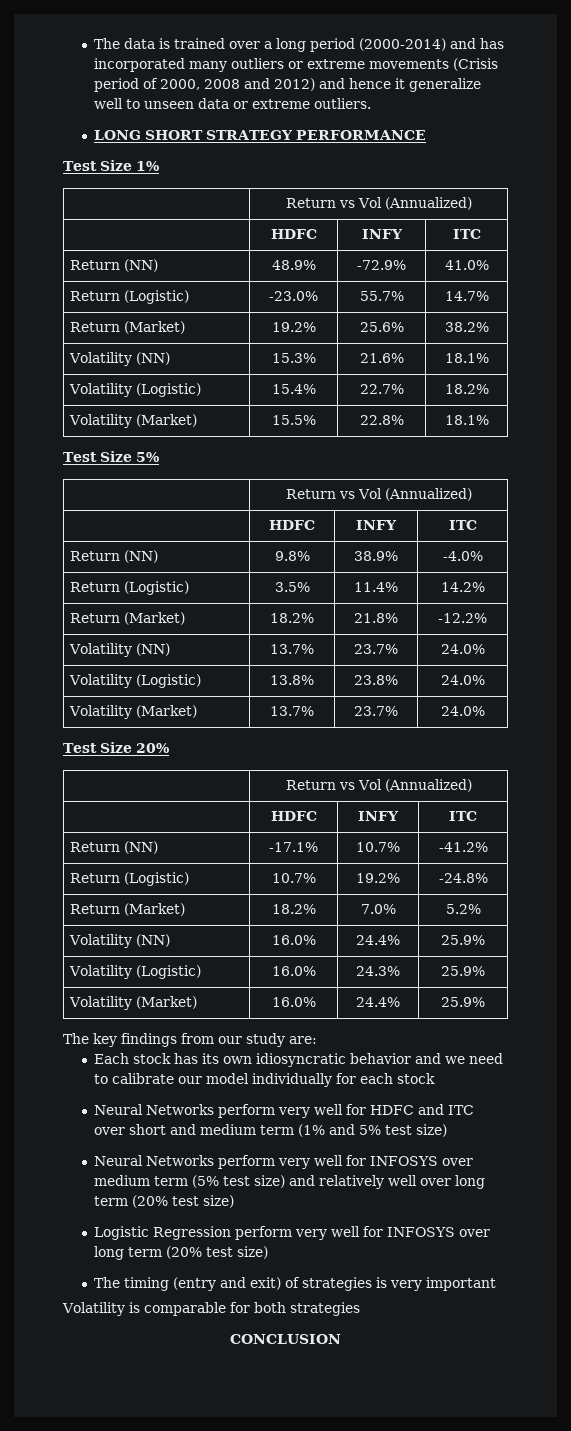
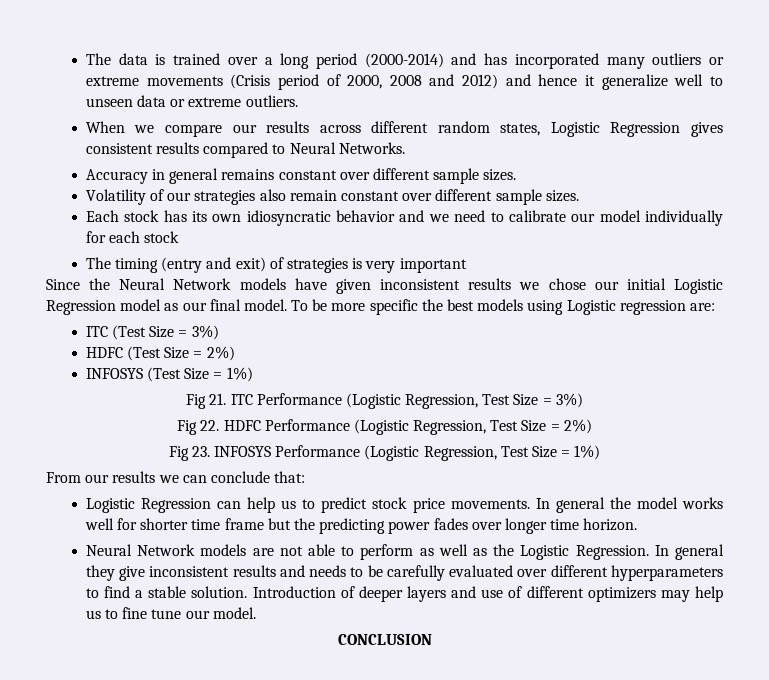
[94,130,427,140] [63,160,159,171] [285,197,472,210] [270,229,317,239] [361,229,403,239] [452,229,481,239] [70,259,159,272] [271,260,316,270] [357,260,406,270] [444,260,489,270] [70,290,190,304] [269,291,318,301] [359,291,404,301] [444,291,489,301] [70,321,186,334] [271,322,316,332] [359,322,404,332] [444,322,489,332] [69,352,171,366] [271,353,316,363] [359,353,404,363] [444,353,489,363] [69,383,202,397] [271,384,316,394] [359,384,404,394] [444,384,489,394] [69,414,198,428] [271,415,316,425] [359,415,404,425] [444,415,489,425] [63,451,159,462] [285,488,472,501] [269,520,315,530] [356,520,397,530] [448,520,477,530] [70,550,159,563] [274,551,310,561] [354,551,398,561] [442,551,483,561] [70,581,190,595] [274,582,310,592] [354,582,398,592] [440,582,485,592] [70,612,186,625] [270,613,314,623] [354,613,398,623] [438,613,487,623] [69,643,171,657] [270,644,314,654] [354,644,398,654] [440,644,485,654] [69,674,202,688] [270,675,314,685] [354,675,398,685] [440,675,485,685] [69,705,198,719] [270,706,314,716] [354,706,398,716] [440,706,485,716] [63,742,169,753] [285,779,472,792] [270,811,317,821] [358,811,399,821] [449,811,477,821] [70,841,159,854] [269,842,318,852] [356,842,400,852] [438,842,488,852] [70,872,190,886] [271,873,316,883] [356,873,400,883] [438,873,488,883] [70,903,186,916] [271,904,316,914] [360,904,396,914] [445,904,481,914] [69,934,171,948] [271,935,316,945] [356,935,400,945] [441,935,485,945] [69,965,202,979] [271,966,316,976] [356,966,400,976] [441,966,485,976] [69,996,198,1010] [271,997,316,1007] [356,997,400,1007] [441,997,485,1007] [63,1033,317,1047] LONG SHORT STRATEGY PERFORMANCE // Test Size 1% // | Return vs Vol (Annualized) // | HDFC | INFY | ITC // Return (NN) | 48.9% | -72.9% | 41.0% // Return (Logistic) | -23.0% | 55.7% | 14.7% // Return (Market) | 19.2% | 25.6% | 38.2% // Volatility (NN) | 15.3% | 21.6% | 18.1% // Volatility (Logistic) | 15.4% | 22.7% | 18.2% // Volatility (Market) | 15.5% | 22.8% | 18.1% // Test Size 5% // | Return vs Vol (Annualized) // | HDFC | INFY | ITC // Return (NN) | 9.8% | 38.9% | -4.0% // Return (Logistic) | 3.5% | 11.4% | 14.2% // Return (Market) | 18.2% | 21.8% | -12.2% // Volatility (NN) | 13.7% | 23.7% | 24.0% // Volatility (Logistic) | 13.8% | 23.8% | 24.0% // Volatility (Market) | 13.7% | 23.7% | 24.0% // Test Size 20% // | Return vs Vol (Annualized) // | HDFC | INFY | ITC // Return (NN) | -17.1% | 10.7% | -41.2% // Return (Logistic) | 10.7% | 19.2% | -24.8% // Return (Market) | 18.2% | 7.0% | 5.2% // Volatility (NN) | 16.0% | 24.4% | 25.9% // Volatility (Logistic) | 16.0% | 24.3% | 25.9% // Volatility (Market) | 16.0% | 24.4% | 25.9% // The key findings from our study are: -> [85,121,723,137] [85,142,405,158] [85,168,517,184] [85,189,579,205] When we compare our results across different random states, Logistic Regression gives consistent results compared to Neural Networks. // Accuracy in general remains constant over different sample sizes. // Volatility of our strategies also remain constant over different sample sizes.
[94,1104,475,1118] [94,1124,448,1137] [94,1155,474,1169] [94,1175,486,1189] [94,1195,235,1208] [94,1226,491,1240] [94,1246,269,1260] // Neural Networks perform very well for HDFC and ITC over short and medium term (1% and 5% test size) // Neural Networks perform very well for INFOSYS over medium term (5% test size) and relatively well over long term (20% test size) // Logistic Regression perform very well for INFOSYS over long term (20% test size) -> (180, 237) none
[62,1302,360,1316] Volatility is comparable for both strategies -> [46,278,723,294] [46,299,715,315] [85,325,219,340] [85,346,235,361] [85,367,253,382] [186,393,583,409] [177,419,592,435] [168,445,601,461] [46,471,306,483] [85,497,723,513] [84,518,638,534] [85,544,724,560] [85,565,723,581] [85,586,723,602] [85,607,256,619] Since the Neural Network models have given inconsistent results we chose our initial Logistic Regression model as our final model. To be more specific the best models using Logistic regression are: // ITC (Test Size = 3%) // HDFC (Test Size = 2%) // INFOSYS (Test Size = 1%) // Fig 21. ITC Performance (Logistic Regression, Test Size = 3%) // Fig 22. HDFC Performance (Logistic Regression, Test Size = 2%) // Fig 23. INFOSYS Performance (Logistic Regression, Test Size = 1%) // From our results we can conclude that: // Logistic Regression can help us to predict stock price movements. In general the model works well for shorter time frame but the predicting power fades over longer time horizon. // Neural Network models are not able to perform as well as the Logistic Regression. In general they give inconsistent results and needs to be carefully evaluated over different hyperparameters to find a stable solution. Introduction of deeper layers and use of different optimizers may help us to fine tune our model.

